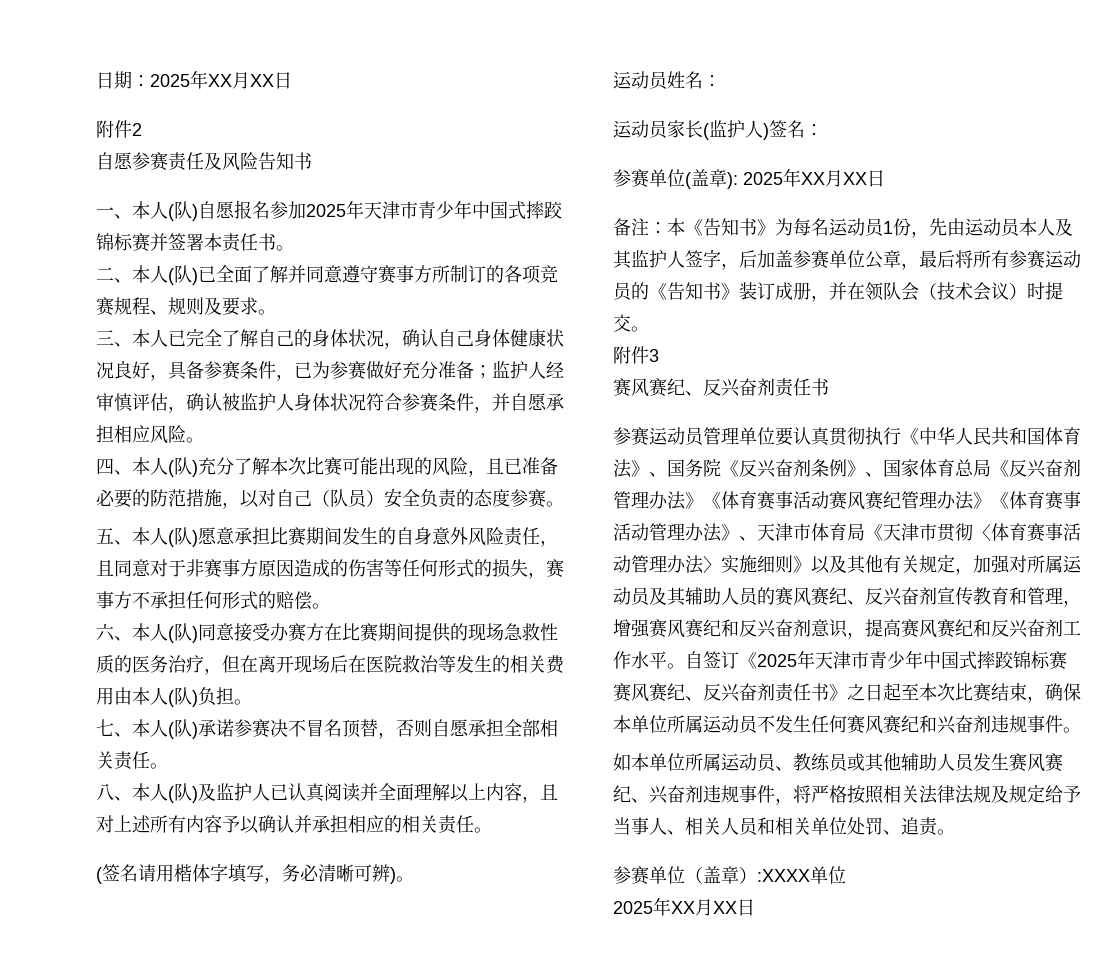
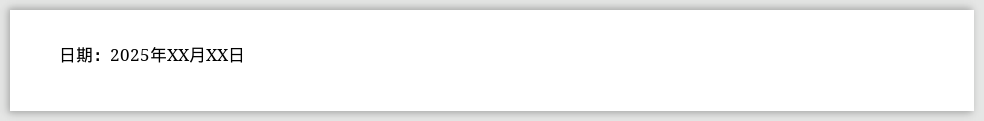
[96,120,142,138] [96,152,312,171] [96,200,563,221] [96,233,294,252] [96,265,558,285] [96,297,276,316] [96,328,564,349] [96,361,564,381] [96,393,564,413] [96,425,204,444] [96,457,558,477] [96,488,564,509] [96,527,558,547] [96,559,564,579] [96,591,330,610] [96,623,558,643] [96,655,565,675] [96,687,252,707] [96,719,558,739] [96,751,168,770] [96,783,558,803] [96,815,492,834] [96,863,414,884] [613,71,721,90] [613,120,823,140] [613,168,885,189] [613,218,1073,238] [613,249,1081,270] [613,282,1063,302] [613,314,649,332] [613,346,659,364] [613,378,829,397] [613,427,1081,446] [613,459,1081,478] [613,491,1081,510] [613,523,1081,542] [613,554,1082,575] [613,587,1081,607] [613,619,1081,639] [613,650,1067,670] [613,683,1081,703] [613,715,1081,734] [613,753,1063,772] [613,784,1081,805] [613,817,955,836] [613,866,846,885] [613,897,755,916] // 附件2 // 自愿参赛责任及风险告知书 // 一、本人(队)自愿报名参加2025年天津市青少年中国式摔跤锦标赛并签署本责任书。 // 二、本人(队)已全面了解并同意遵守赛事方所制订的各项竞赛规程、规则及要求。 // 三、本人已完全了解自己的身体状况，确认自己身体健康状况良好，具备参赛条件，已为参赛做好充分准备；监护人经审慎评估，确认被监护人身体状况符合参赛条件，并自愿承担相应风险。 // 四、本人(队)充分了解本次比赛可能出现的风险，且已准备必要的防范措施，以对自己（队员）安全负责的态度参赛。 // 五、本人(队)愿意承担比赛期间发生的自身意外风险责任，且同意对于非赛事方原因造成的伤害等任何形式的损失，赛事方不承担任何形式的赔偿。 // 六、本人(队)同意接受办赛方在比赛期间提供的现场急救性质的医务治疗，但在离开现场后在医院救治等发生的相关费用由本人(队)负担。 // 七、本人(队)承诺参赛决不冒名顶替，否则自愿承担全部相关责任。 // 八、本人(队)及监护人已认真阅读并全面理解以上内容，且对上述所有内容予以确认并承担相应的相关责任。 // (签名请用楷体字填写，务必清晰可辨)。 // 运动员姓名： // 运动员家长(监护人)签名： // 参赛单位(盖章): 2025年XX月XX日 // 备注：本《告知书》为每名运动员1份，先由运动员本人及其监护人签字，后加盖参赛单位公章，最后将所有参赛运动员的《告知书》装订成册，并在领队会（技术会议）时提交。 // 附件3 // 赛风赛纪、反兴奋剂责任书 // 参赛运动员管理单位要认真贯彻执行《中华人民共和国体育法》、国务院《反兴奋剂条例》、国家体育总局《反兴奋剂管理办法》《体育赛事活动赛风赛纪管理办法》《体育赛事活动管理办法》、天津市体育局《天津市贯彻〈体育赛事活动管理办法〉实施细则》以及其他有关规定，加强对所属运动员及其辅助人员的赛风赛纪、反兴奋剂宣传教育和管理，增强赛风赛纪和反兴奋剂意识，提高赛风赛纪和反兴奋剂工作水平。自签订《2025年天津市青少年中国式摔跤锦标赛赛风赛纪、反兴奋剂责任书》之日起至本次比赛结束，确保本单位所属运动员不发生任何赛风赛纪和兴奋剂违规事件。 // 如本单位所属运动员、教练员或其他辅助人员发生赛风赛纪、兴奋剂违规事件，将严格按照相关法律法规及规定给予当事人、相关人员和相关单位处罚、追责。 // 参赛单位（盖章）:XXXX单位 // 2025年XX月XX日 -> (245, 55) none

